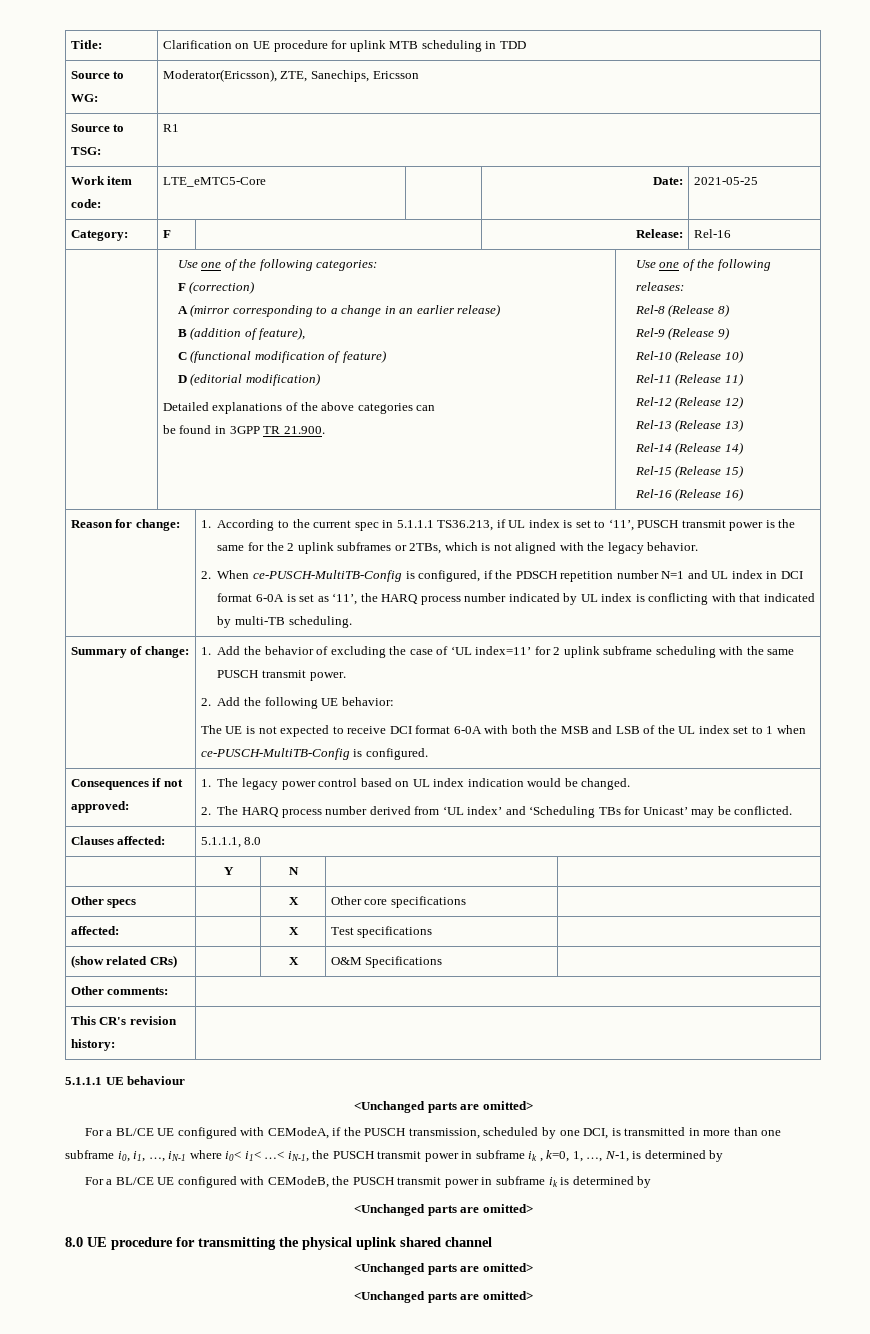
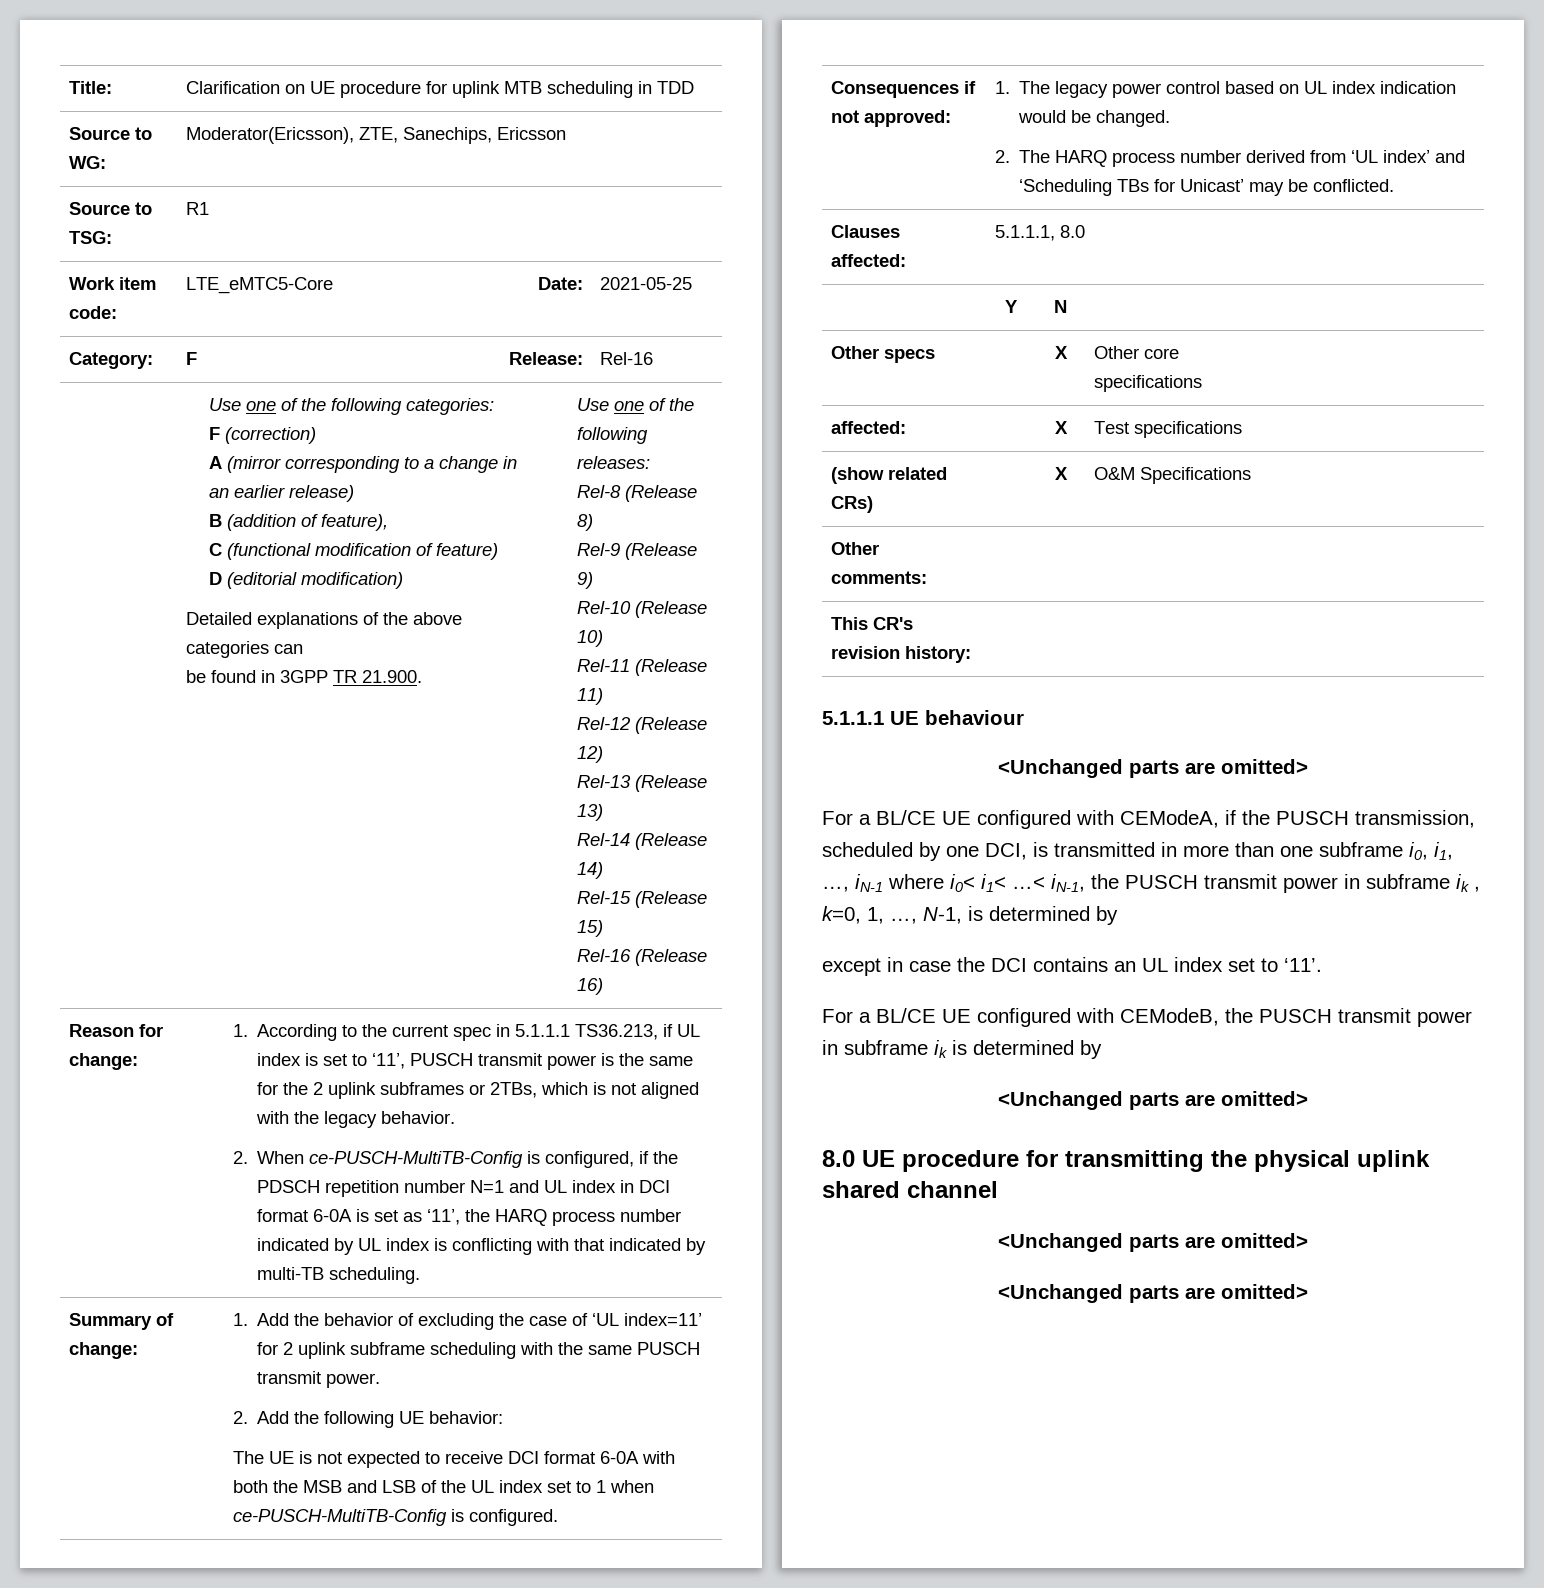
(724, 1156) none -> [822,957,1322,976] // except in case the DCI contains an UL index set to ‘11’.

